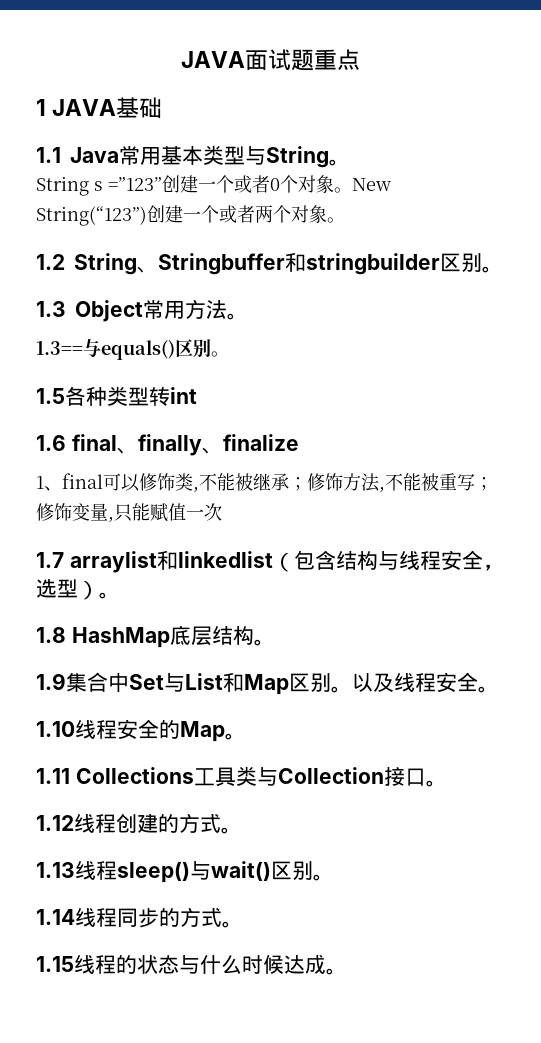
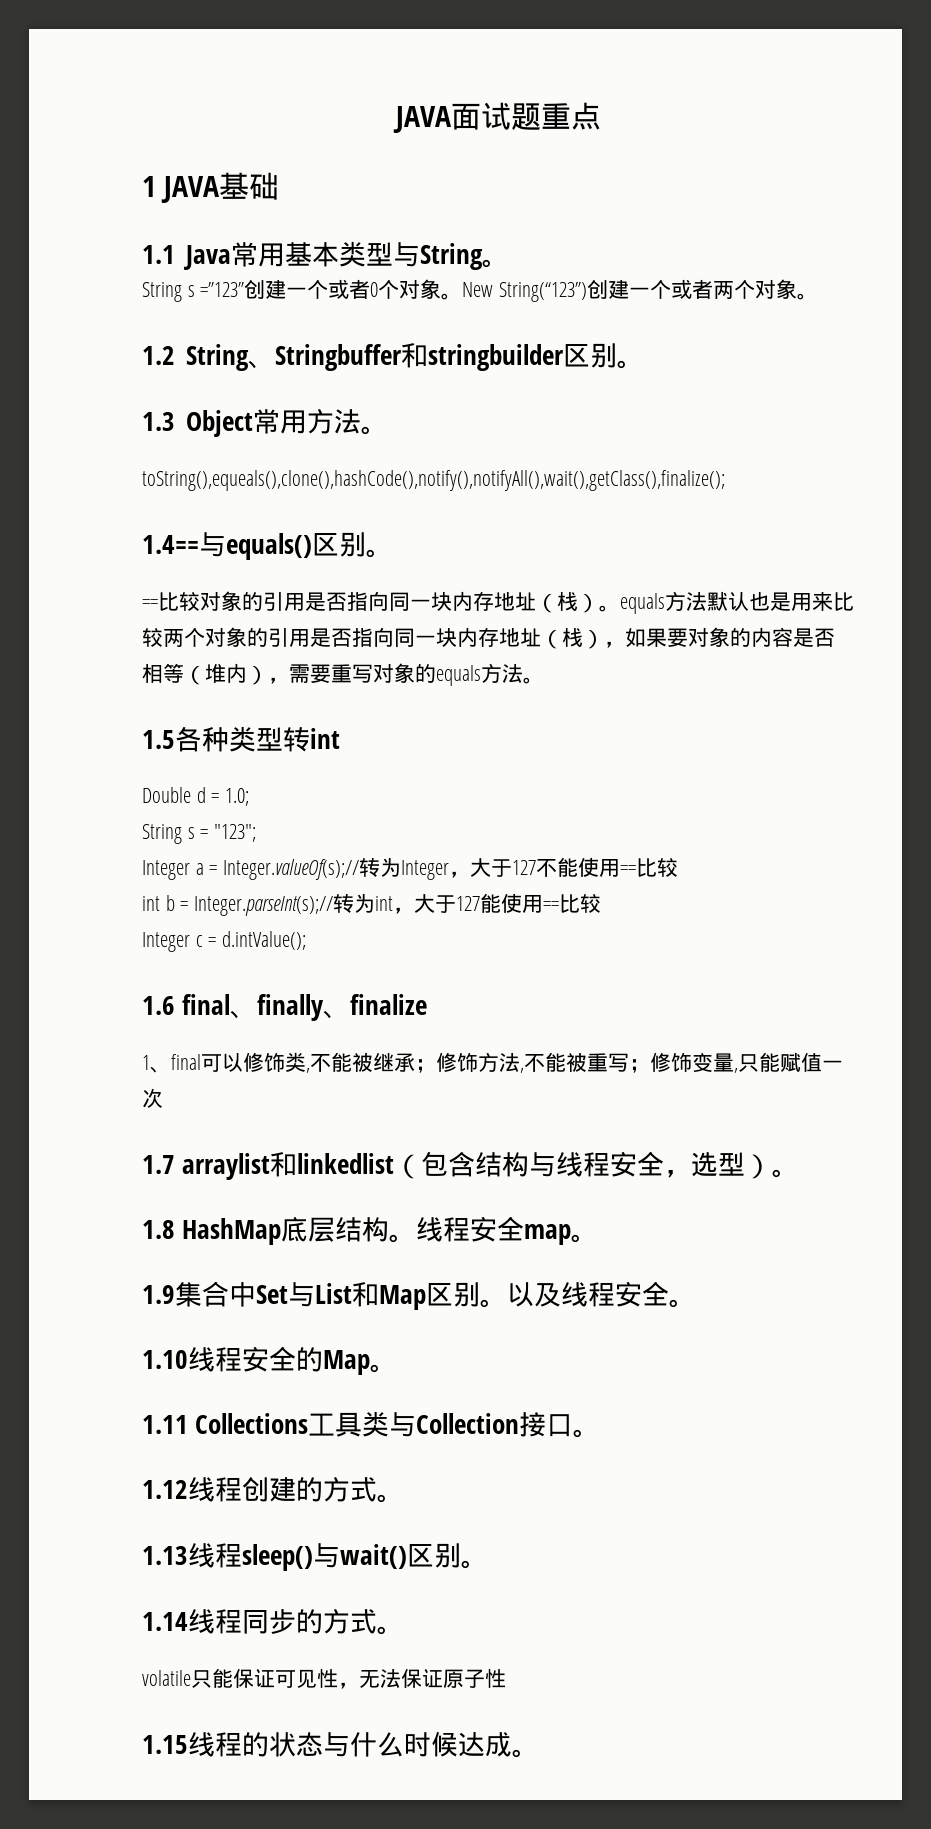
[36,341,83,355] 1.3== -> [142,470,725,491] [142,535,199,554] toString(),equeals(),clone(),hashCode(),notify(),notifyAll(),wait(),getClass(),finalize(); // 1.4==
(229, 354) none -> [142,591,854,614] [142,627,835,649] [142,663,544,686] // ==比较对象的引用是否指向同一块内存地址（栈）。equals方法默认也是用来比较两个对象的引用是否指向同一块内存地址（栈），如果要对象的内容是否相等（堆内），需要重写对象的equals方法。
(197, 395) none -> [142,787,250,806] [142,824,257,844] [142,857,679,880] [142,893,602,916] [142,931,307,952] // Double d = 1.0; // String s = "123"; // Integer a = Integer.valueOf(s);//转为Integer，大于127不能使用==比较 // int b = Integer.parseInt(s);//转为int，大于127能使用==比较 // Integer c = d.intValue();
(275, 642) none -> [416,1216,599,1245] 线程安全map。
(243, 924) none -> [142,1668,506,1689] // volatile只能保证可见性，无法保证原子性

